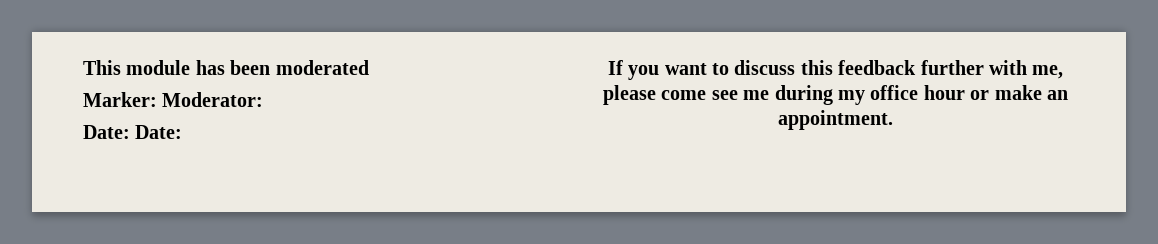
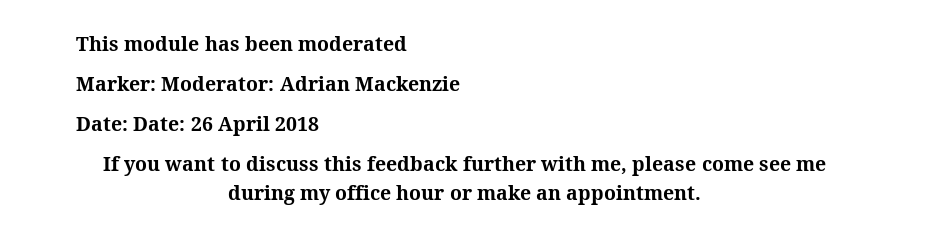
(264, 99) none -> [279,76,460,91] Adrian Mackenzie
(183, 132) none -> [190,116,320,136] 26 April 2018

